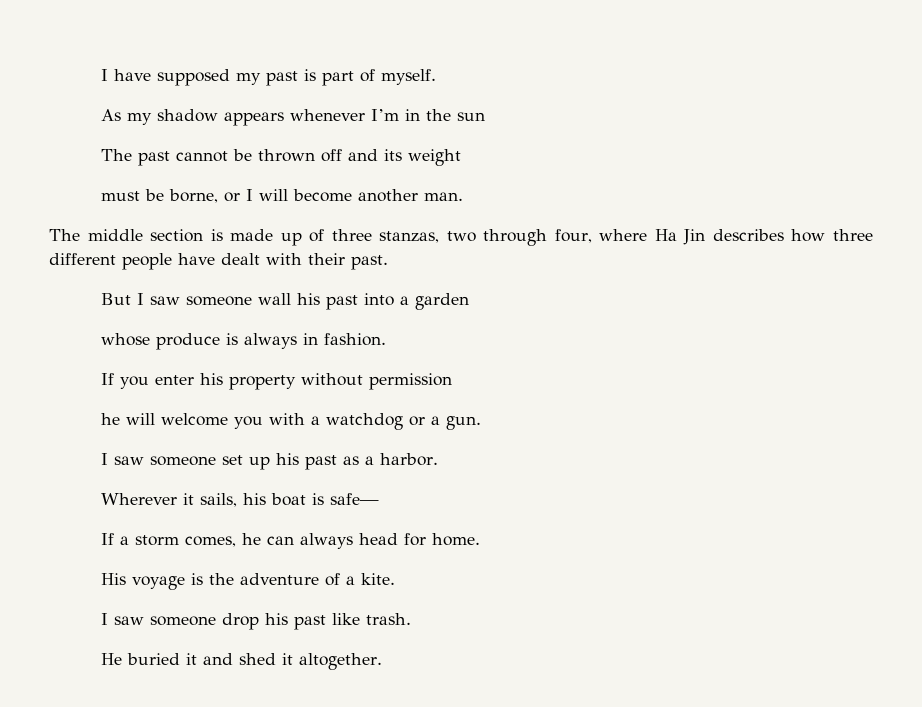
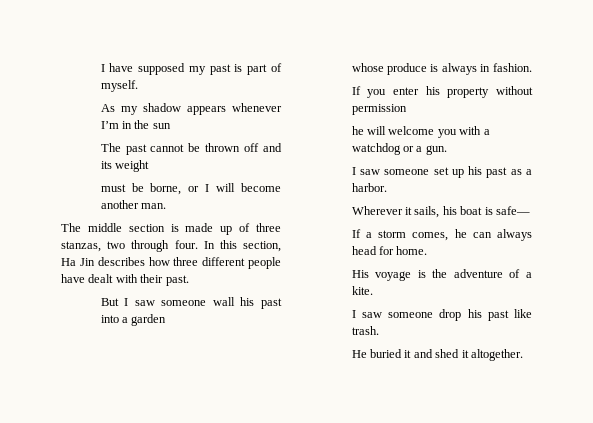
[554,229,648,243] four, where -> [174,240,281,252] four. In this section,

